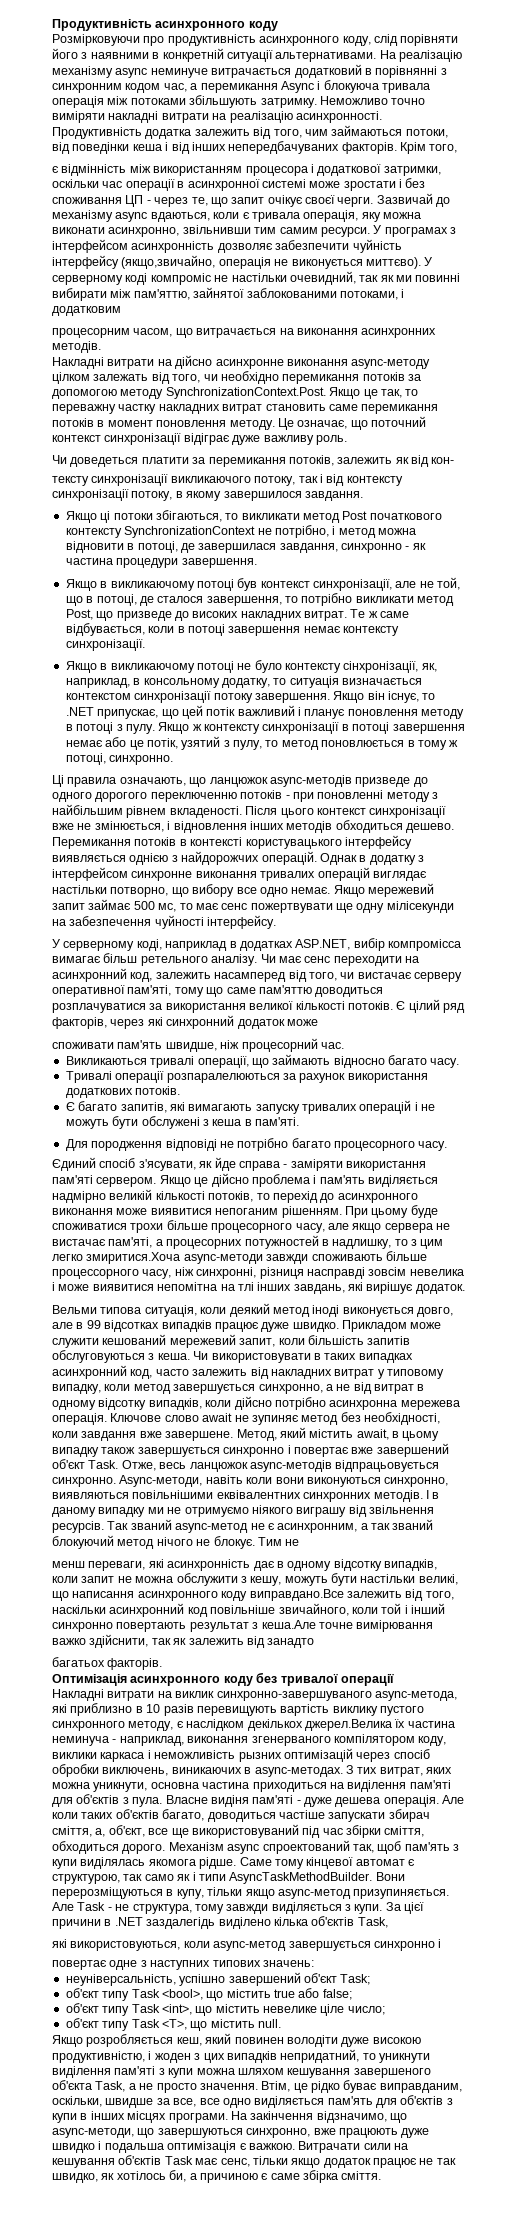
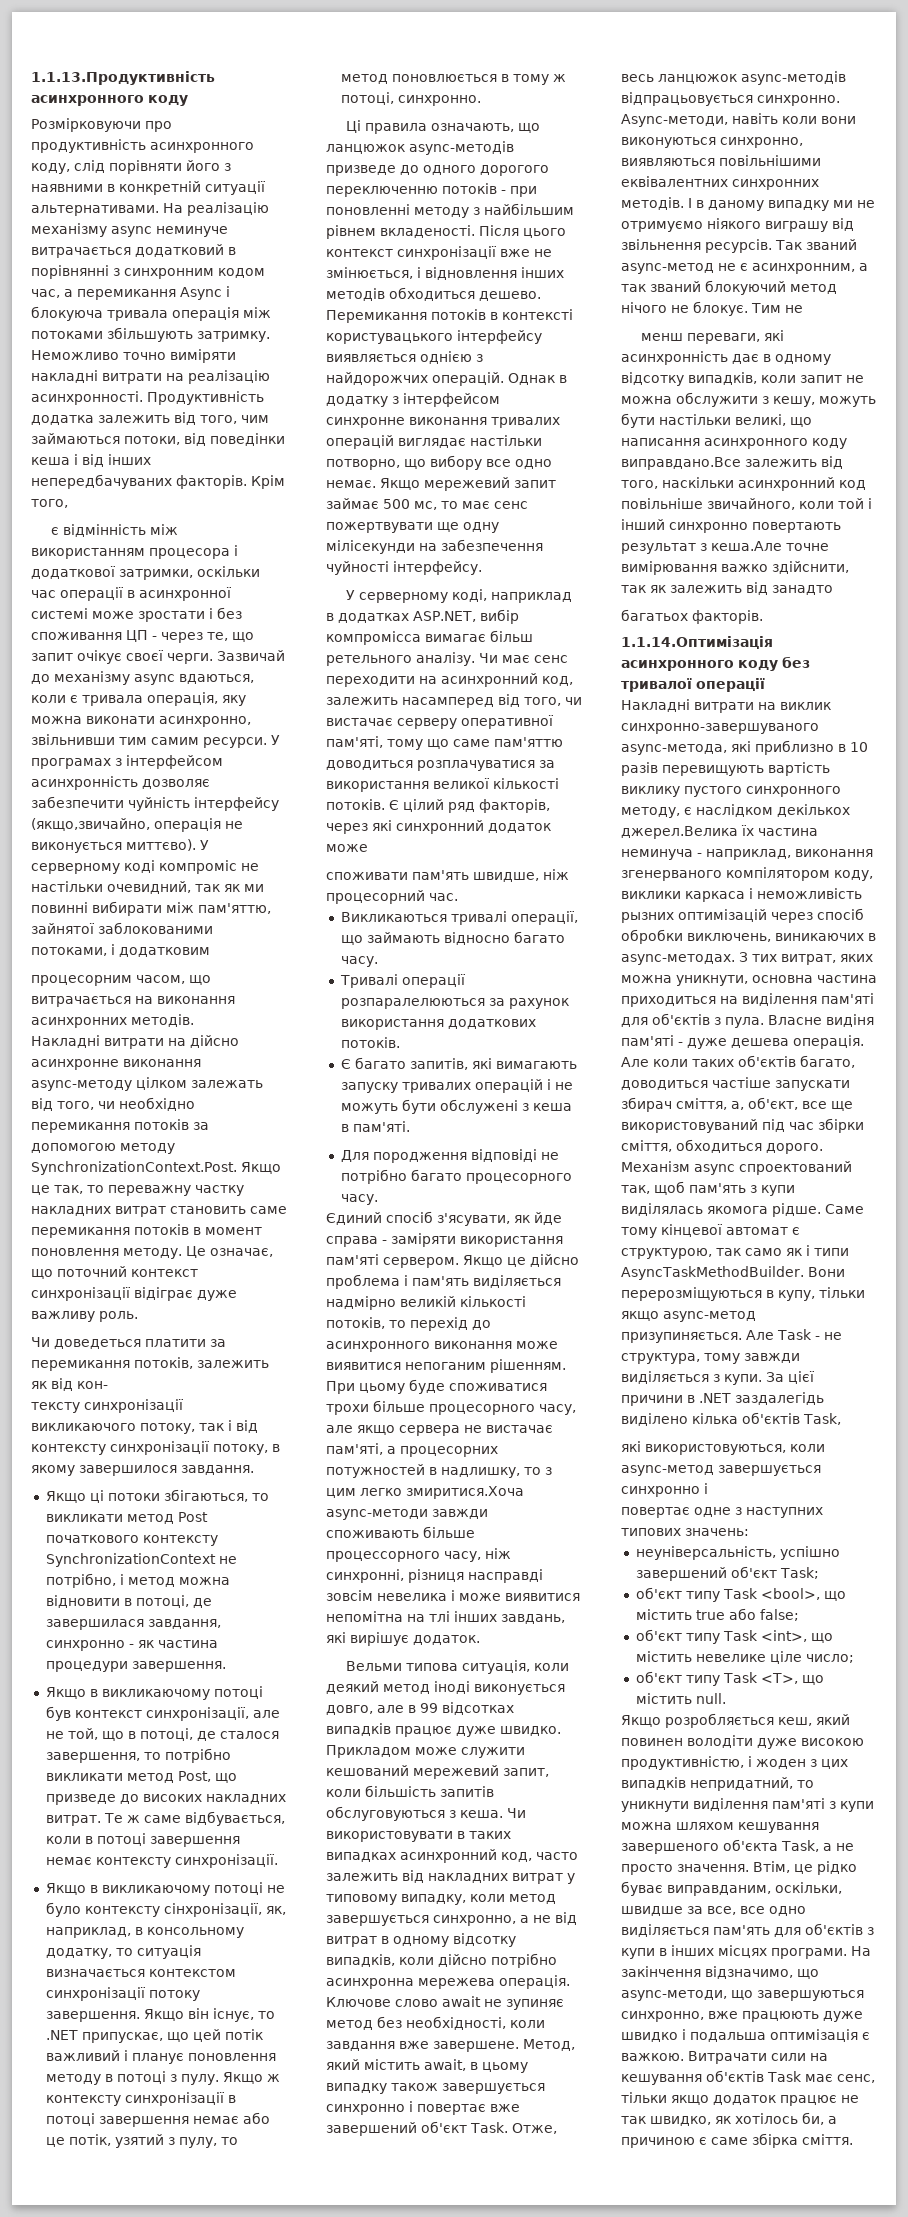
[52,19,152,31] Продуктивність -> [31,71,215,85] 1.1.13.Продуктивність
[52,1674,127,1686] Оптимізація -> [621,636,773,649] 1.1.14.Оптимізація

